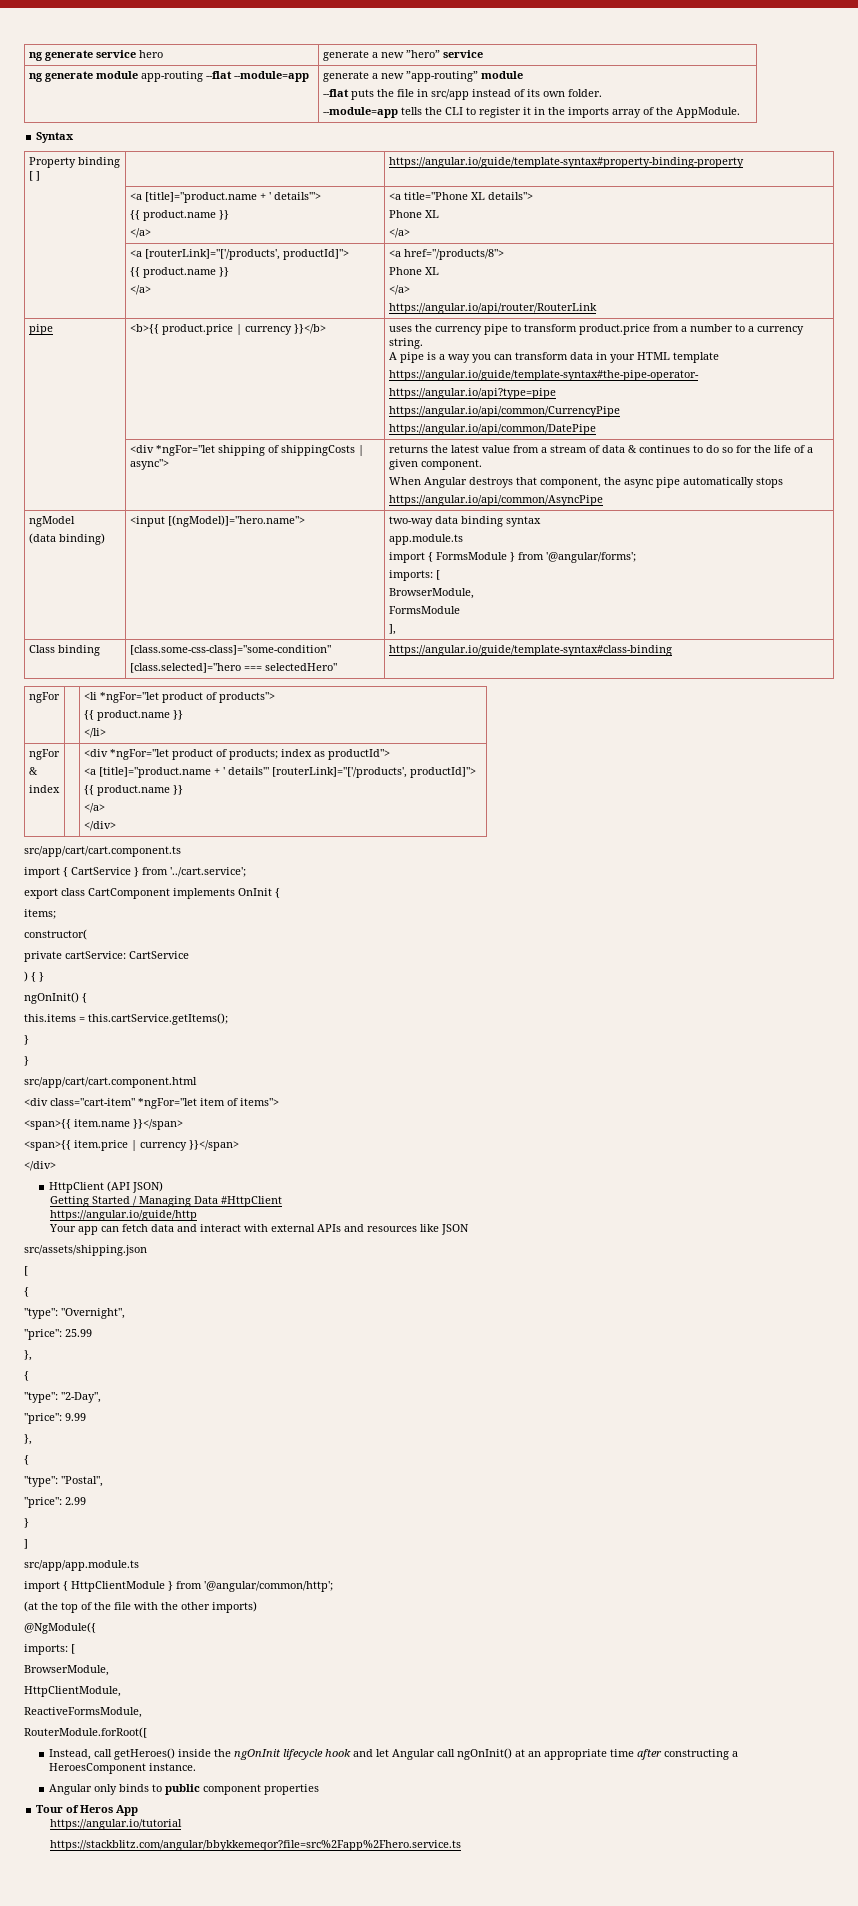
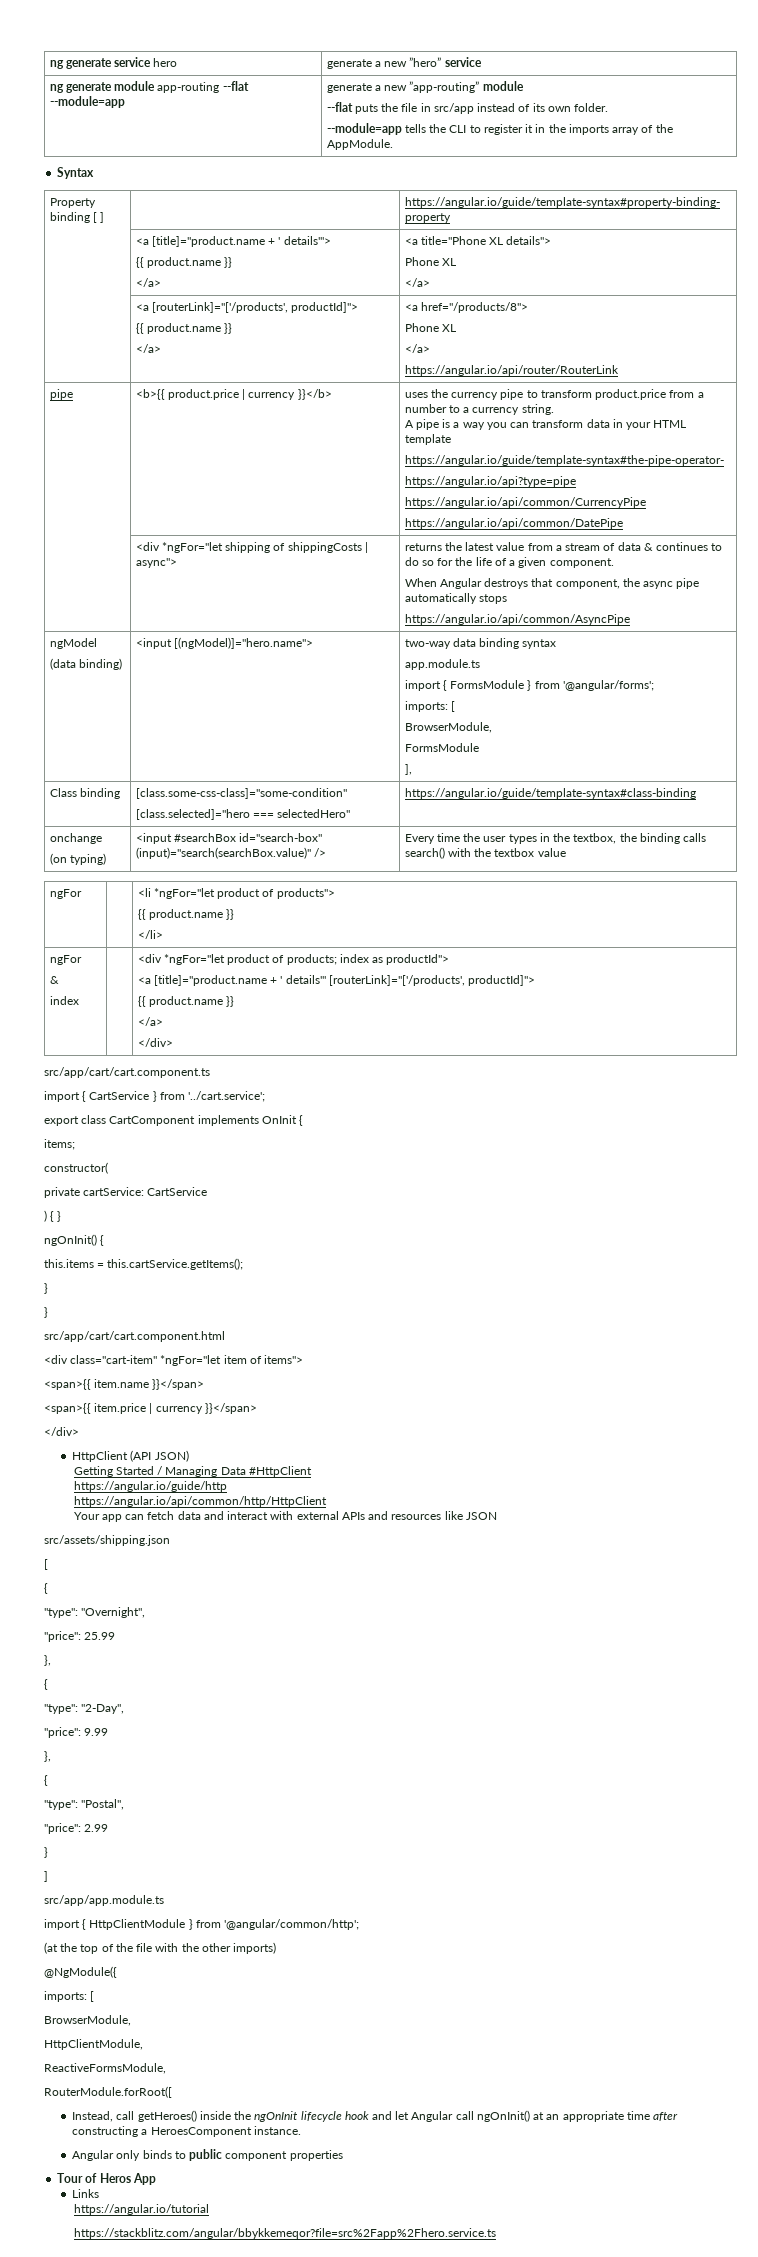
(672, 650) none -> [49,833,102,844] [49,853,106,865] [135,833,323,844] [135,847,326,859] [404,833,707,844] [404,847,566,859] // onchange // (on typing) | <input #searchBox id="search-box" (input)="search(searchBox.value)" /> | Every time the user types in the textbox, the binding calls search() with the textbox value
(197, 1215) none -> [73,1496,327,1507] // https://angular.io/api/common/http/HttpClient
(139, 1810) none -> [72,2189,100,2198] // Links

